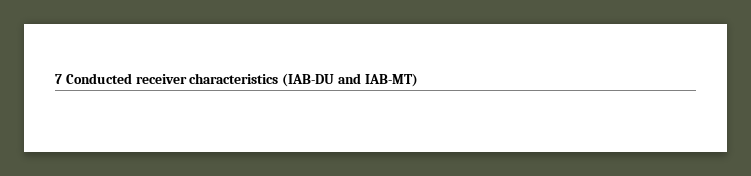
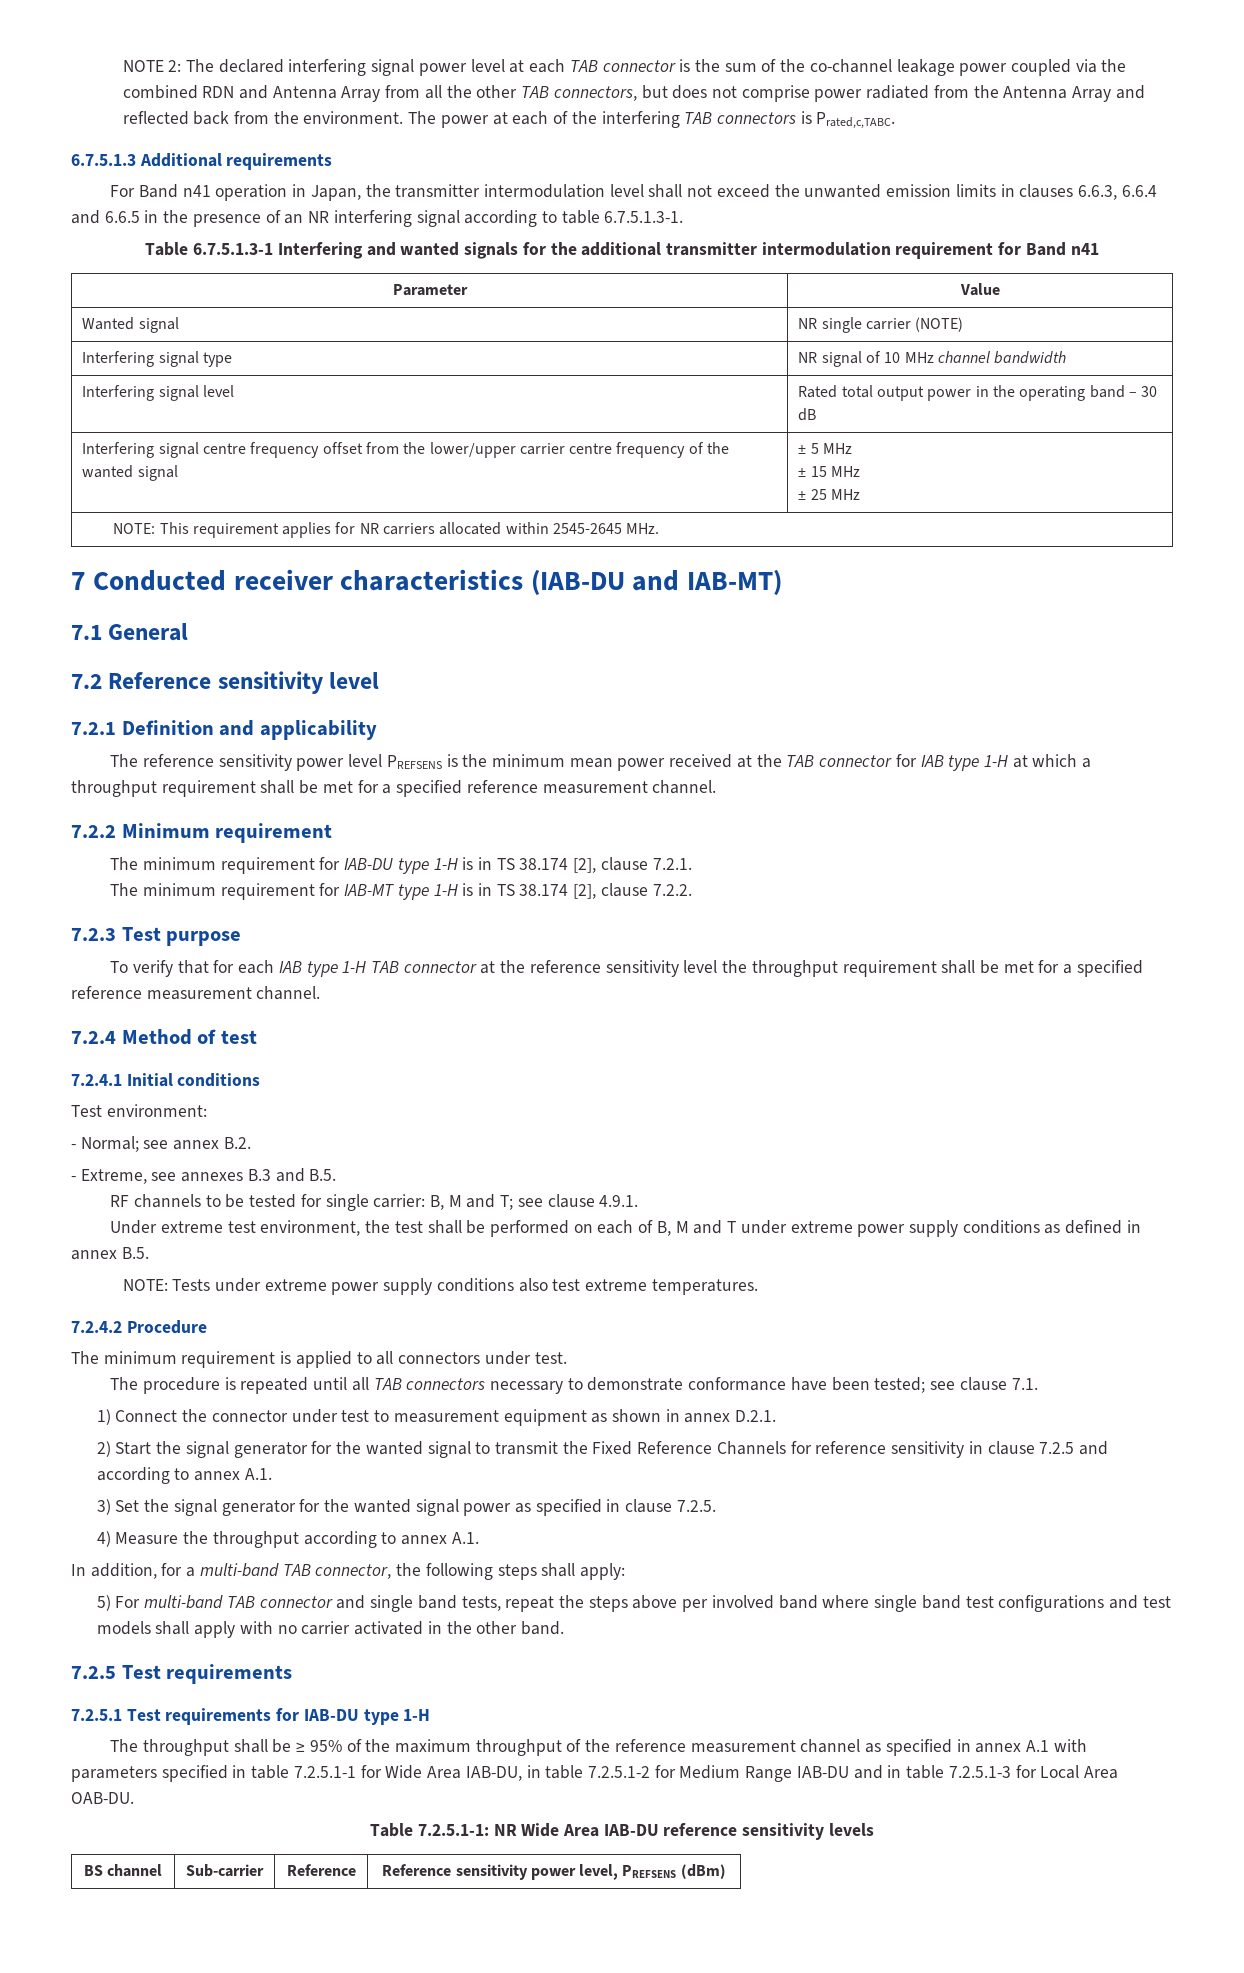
(55, 79) none -> [122,59,1127,76] [122,85,1145,102] [122,111,896,129] [71,153,333,170] [110,184,1157,201] [71,210,684,227] [145,242,1099,259] [392,284,468,296] [959,283,1000,296] [82,317,179,333] [798,317,964,333] [82,351,232,367] [798,351,1067,367] [82,385,234,401] [798,385,1158,401] [798,408,817,421] [82,442,730,458] [82,465,178,481] [798,443,852,454] [798,466,860,477] [798,489,860,500] [113,522,660,538] NOTE 2: The declared interfering signal power level at each TAB connector is the sum of the co-channel leakage power coupled via the combined RDN and Antenna Array from all the other TAB connectors, but does not comprise power radiated from the Antenna Array and reflected back from the environment. The power at each of the interfering TAB connectors is Prated,c,TABC. // 6.7.5.1.3 Additional requirements // For Band n41 operation in Japan, the transmitter intermodulation level shall not exceed the unwanted emission limits in clauses 6.6.3, 6.6.4 and 6.6.5 in the presence of an NR interfering signal according to table 6.7.5.1.3-1. // Table 6.7.5.1.3-1 Interfering and wanted signals for the additional transmitter intermodulation requirement for Band n41 // Parameter | Value // Wanted signal | NR single carrier (NOTE) // Interfering signal type | NR signal of 10 MHz channel bandwidth // Interfering signal level | Rated total output power in the operating band – 30 dB // Interfering signal centre frequency offset from the lower/upper carrier centre frequency of the wanted signal | ± 5 MHz // ± 15 MHz // ± 25 MHz // NOTE: This requirement applies for NR carriers allocated within 2545-2645 MHz. //
(418, 80) none -> [71,623,189,641] [71,671,380,694] [71,720,377,740] [110,754,1092,771] [71,780,717,797] [71,823,333,843] [110,857,692,874] [110,883,692,900] [71,927,242,946] [110,960,1143,977] [71,986,321,1000] [71,1029,257,1045] [71,1073,261,1087] [71,1104,207,1117] [71,1136,251,1152] [71,1168,337,1184] [110,1194,639,1211] [110,1220,1141,1237] [71,1247,149,1260] [122,1278,758,1295] [71,1320,207,1334] [71,1351,567,1368] [110,1377,1038,1394] [96,1409,777,1426] [96,1441,1108,1458] [96,1467,272,1484] [96,1499,716,1516] [96,1531,479,1548] [71,1563,625,1580] [96,1595,1171,1612] [96,1621,565,1638] [71,1664,293,1684] [71,1708,431,1725] [110,1739,1087,1756] [71,1765,1118,1782] [71,1792,134,1804] [370,1823,874,1840] [83,1864,163,1877] [186,1864,264,1877] [286,1864,356,1876] [382,1864,726,1880] // 7.1 General // 7.2 Reference sensitivity level // 7.2.1 Definition and applicability // The reference sensitivity power level PREFSENS is the minimum mean power received at the TAB connector for IAB type 1-H at which a throughput requirement shall be met for a specified reference measurement channel. // 7.2.2 Minimum requirement // The minimum requirement for IAB-DU type 1-H is in TS 38.174 [2], clause 7.2.1. // The minimum requirement for IAB-MT type 1-H is in TS 38.174 [2], clause 7.2.2. // 7.2.3 Test purpose // To verify that for each IAB type 1-H TAB connector at the reference sensitivity level the throughput requirement shall be met for a specified reference measurement channel. // 7.2.4 Method of test // 7.2.4.1 Initial conditions // Test environment: // - Normal; see annex B.2. // - Extreme, see annexes B.3 and B.5. // RF channels to be tested for single carrier: B, M and T; see clause 4.9.1. // Under extreme test environment, the test shall be performed on each of B, M and T under extreme power supply conditions as defined in annex B.5. // NOTE: Tests under extreme power supply conditions also test extreme temperatures. // 7.2.4.2 Procedure // The minimum requirement is applied to all connectors under test. // The procedure is repeated until all TAB connectors necessary to demonstrate conformance have been tested; see clause 7.1. // 1) Connect the connector under test to measurement equipment as shown in annex D.2.1. // 2) Start the signal generator for the wanted signal to transmit the Fixed Reference Channels for reference sensitivity in clause 7.2.5 and according to annex A.1. // 3) Set the signal generator for the wanted signal power as specified in clause 7.2.5. // 4) Measure the throughput according to annex A.1. // In addition, for a multi-band TAB connector, the following steps shall apply: // 5) For multi-band TAB connector and single band tests, repeat the steps above per involved band where single band test configurations and test models shall apply with no carrier activated in the other band. // 7.2.5 Test requirements // 7.2.5.1 Test requirements for IAB-DU type 1-H // The throughput shall be ≥ 95% of the maximum throughput of the reference measurement channel as specified in annex A.1 with parameters specified in table 7.2.5.1-1 for Wide Area IAB-DU, in table 7.2.5.1-2 for Medium Range IAB-DU and in table 7.2.5.1-3 for Local Area OAB-DU. // Table 7.2.5.1-1: NR Wide Area IAB-DU reference sensitivity levels // BS channel | Sub-carrier | Reference | Reference sensitivity power level, PREFSENS (dBm)

